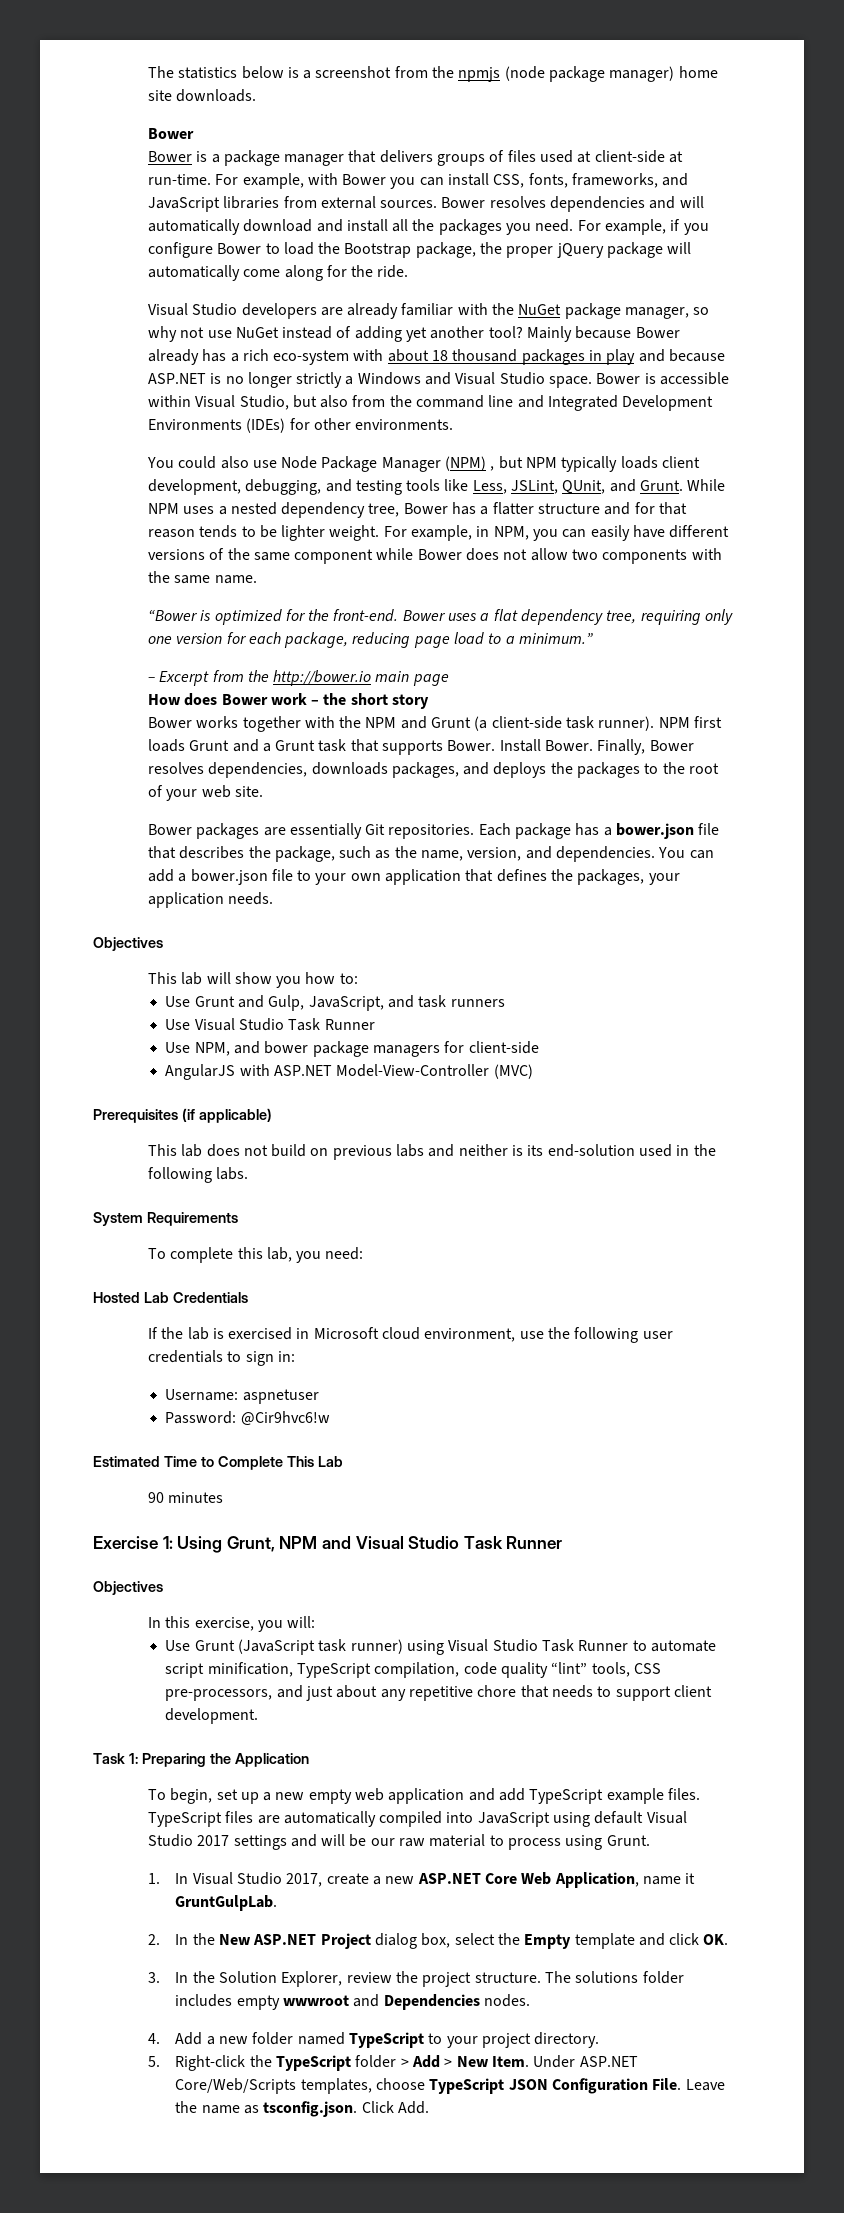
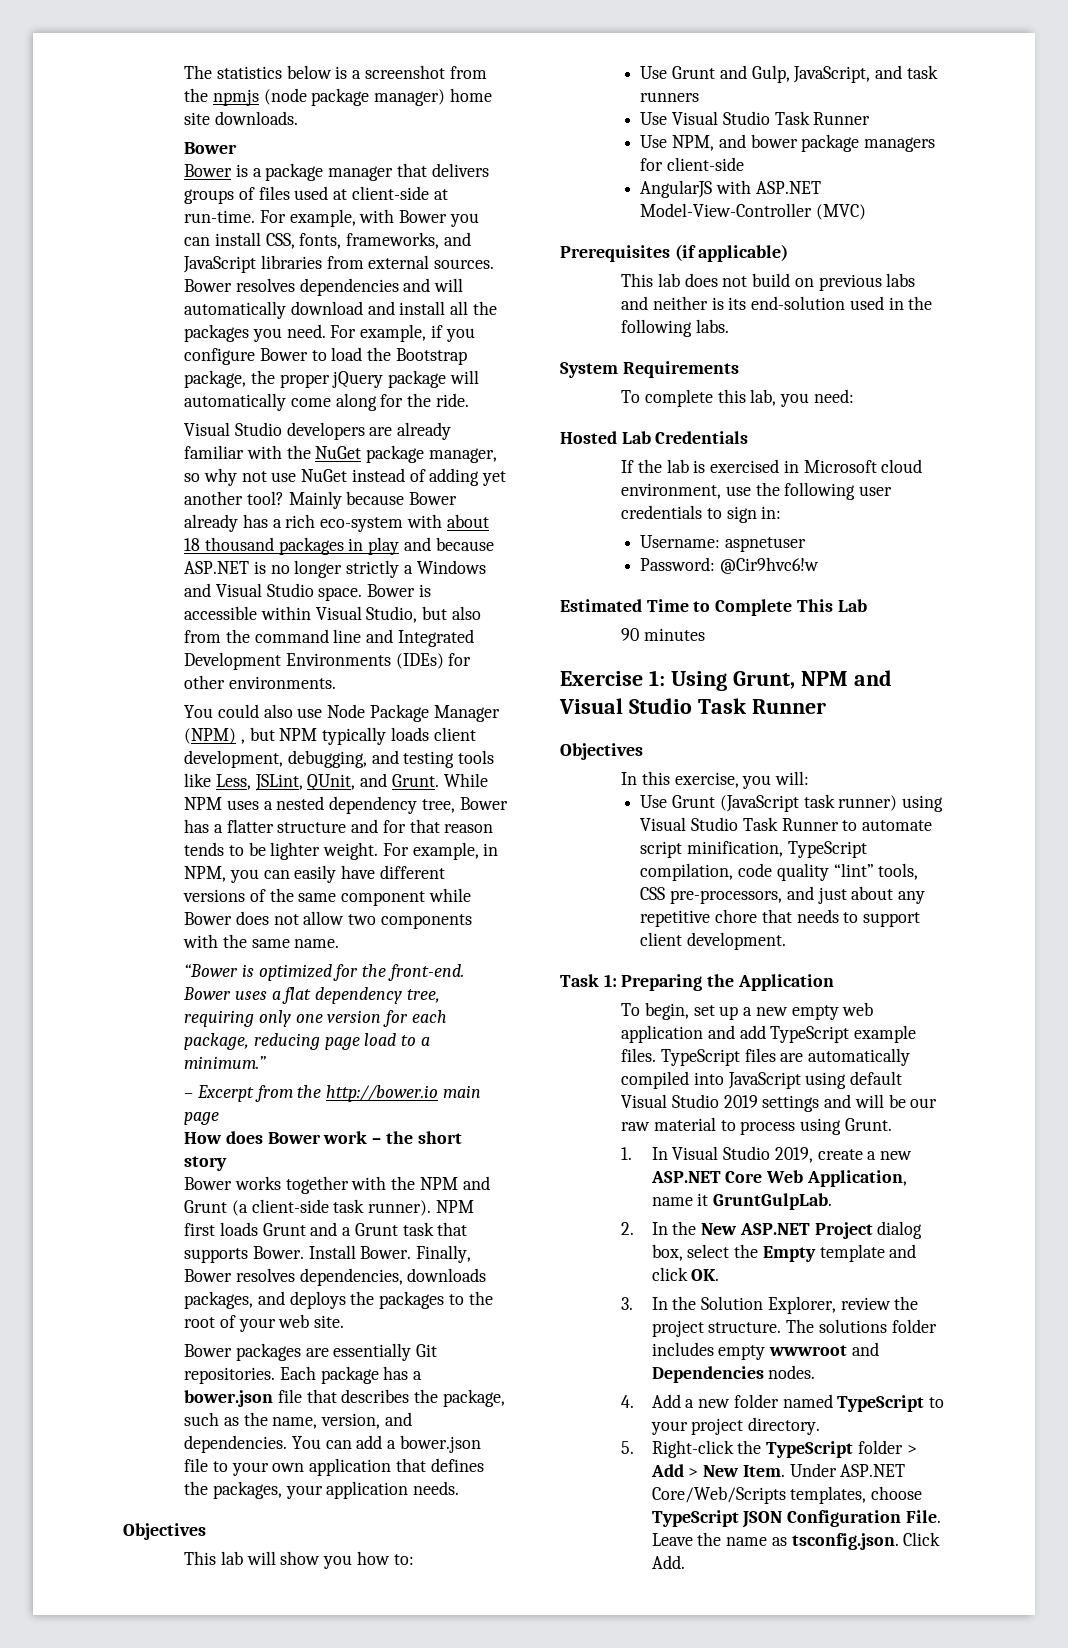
[197,1835,230,1846] 2017 -> [723,1095,758,1108] 2019
[286,1873,323,1887] 2017, -> [774,1147,813,1163] 2019,

